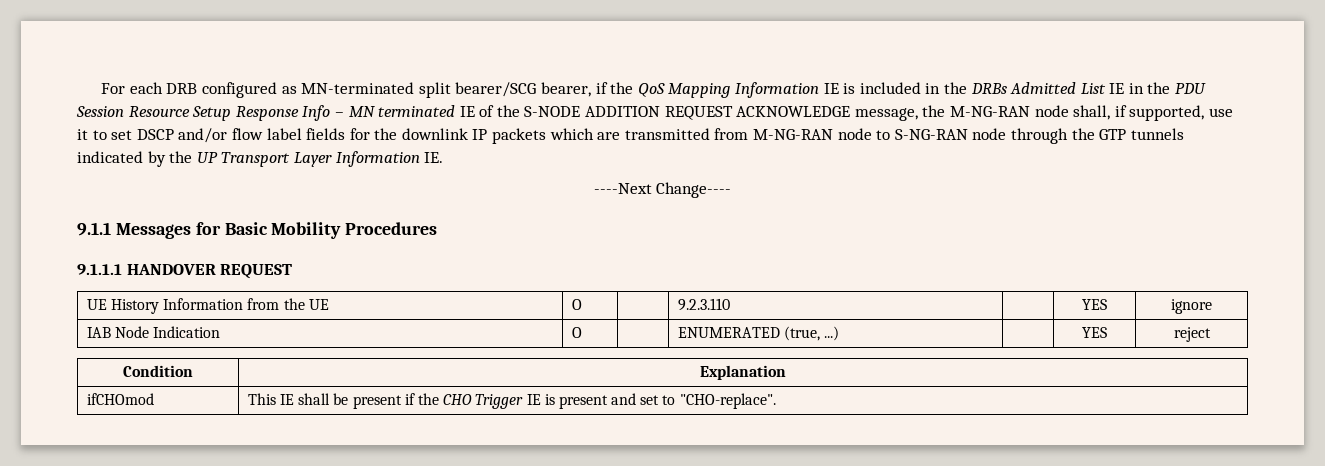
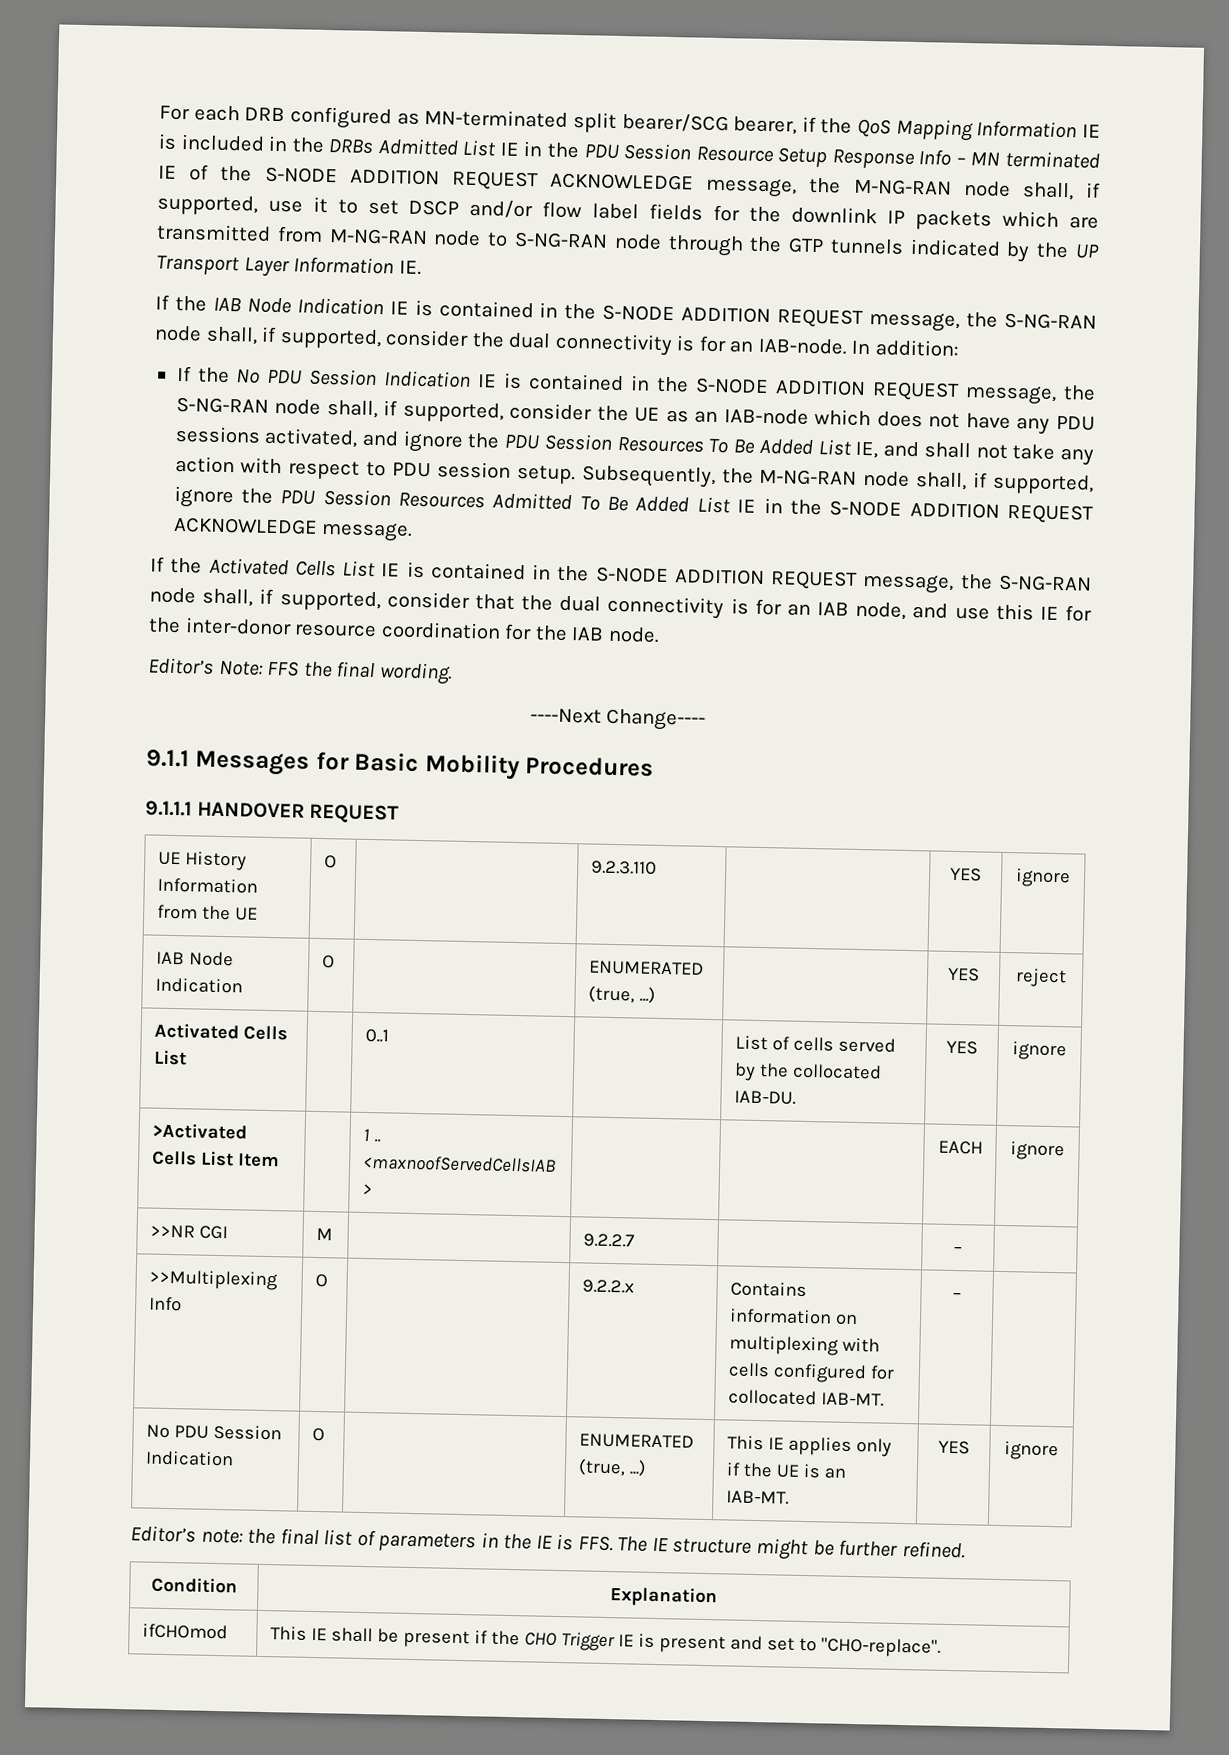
(444, 157) none -> [155,294,1097,332] [154,325,960,357] [176,365,1097,405] [175,396,1096,435] [174,425,1095,466] [174,455,1095,495] [173,485,1094,524] [172,516,414,542] [150,556,1092,594] [149,587,1092,622] [148,617,660,643] [148,657,452,685] // If the IAB Node Indication IE is contained in the S-NODE ADDITION REQUEST message, the S-NG-RAN node shall, if supported, consider the dual connectivity is for an IAB-node. In addition: // If the No PDU Session Indication IE is contained in the S-NODE ADDITION REQUEST message, the S-NG-RAN node shall, if supported, consider the UE as an IAB-node which does not have any PDU sessions activated, and ignore the PDU Session Resources To Be Added List IE, and shall not take any action with respect to PDU session setup. Subsequently, the M-NG-RAN node shall, if supported, ignore the PDU Session Resources Admitted To Be Added List IE in the S-NODE ADDITION REQUEST ACKNOWLEDGE message. // If the Activated Cells List IE is contained in the S-NODE ADDITION REQUEST message, the S-NG-RAN node shall, if supported, consider that the dual connectivity is for an IAB node, and use this IE for the inter-donor resource coordination for the IAB node. // Editor’s Note: FFS the final wording.
(1211, 334) none -> [153,1022,288,1041] [153,1049,187,1066] [364,1028,389,1043] [734,1035,896,1053] [733,1062,882,1081] [733,1090,796,1105] [946,1040,978,1055] [1012,1041,1067,1061] [151,1122,247,1140] [151,1150,280,1168] [362,1128,381,1143] [361,1154,556,1173] [361,1183,372,1196] [937,1140,983,1155] [1010,1141,1065,1161] [149,1224,228,1240] [315,1227,333,1241] [582,1233,635,1248] [953,1246,963,1254] [148,1269,278,1291] [148,1296,182,1312] [314,1273,328,1288] [581,1279,634,1294] [729,1281,807,1298] [728,1308,858,1326] [728,1335,880,1356] [727,1362,895,1384] [727,1389,884,1407] [952,1292,962,1300] [145,1424,282,1441] [144,1450,234,1467] [311,1427,325,1442] [578,1433,694,1449] [577,1458,647,1477] [726,1435,892,1457] [725,1462,846,1479] [725,1490,789,1505] [938,1440,970,1455] [1004,1441,1059,1461] [130,1525,965,1561] // Activated Cells List | | 0..1 | | List of cells served by the collocated IAB-DU. | YES | ignore // >Activated Cells List Item | | 1 .. <maxnoofServedCellsIAB > | | | EACH | ignore // >>NR CGI | M | | 9.2.2.7 | | – | // >>Multiplexing Info | O | | 9.2.2.x | Contains information on multiplexing with cells configured for collocated IAB-MT. | – | // No PDU Session Indication | O | | ENUMERATED (true, ...) | This IE applies only if the UE is an IAB-MT. | YES | ignore // Editor’s note: the final list of parameters in the IE is FFS. The IE structure might be further refined.

